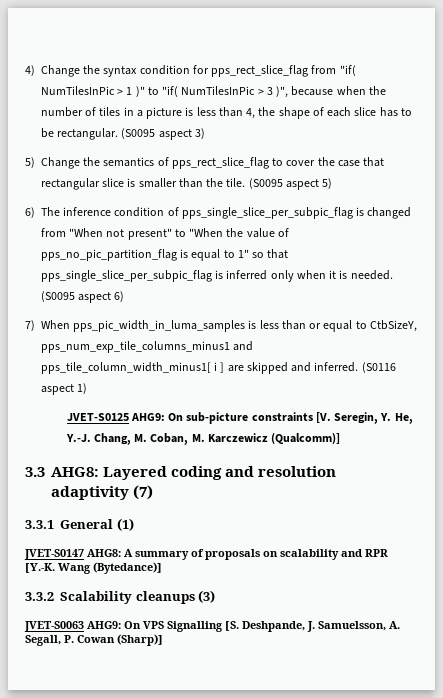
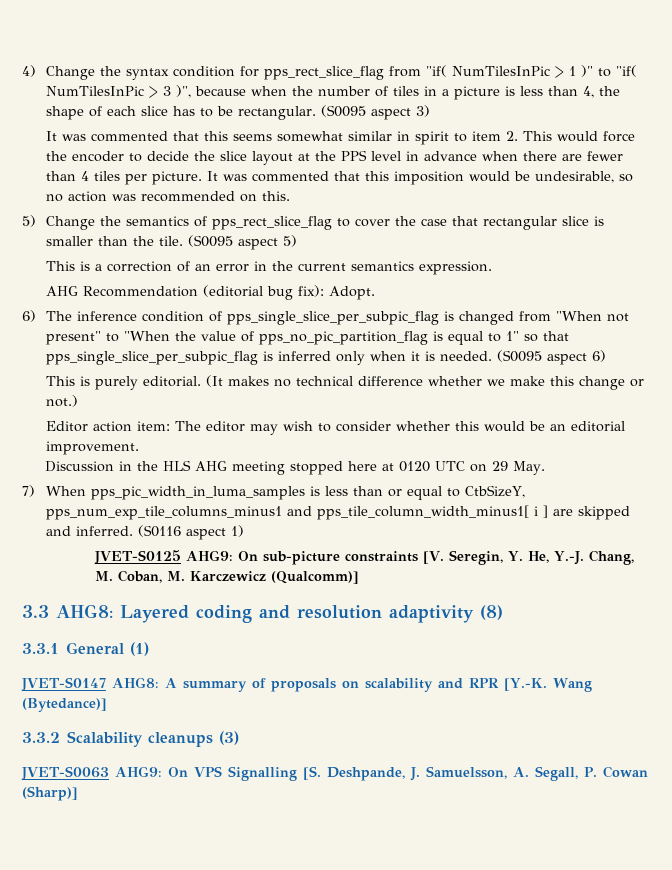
(205, 133) none -> [46,131,636,145] [46,150,624,165] [46,171,634,185] [46,191,291,202] // It was commented that this seems somewhat similar in spirit to item 2. This would force the encoder to decide the slice layout at the PPS level in advance when there are fewer than 4 tiles per picture. It was commented that this imposition would be undesirable, so no action was recommended on this.
(333, 183) none -> [46,261,493,275] [46,285,376,300] // This is a correction of an error in the current semantics expression. // AHG Recommendation (editorial bug fix): Adopt.
(125, 296) none -> [46,375,645,390] [46,395,79,407] [46,421,626,435] [46,441,140,455] [44,460,545,475] // This is purely editorial. (It makes no technical difference whether we make this change or not.) // Editor action item: The editor may wish to consider whether this would be an editorial improvement. // Discussion in the HLS AHG meeting stopped here at 0120 UTC on 29 May.
[133,485,154,500] (7) -> [480,605,504,620] (8)

